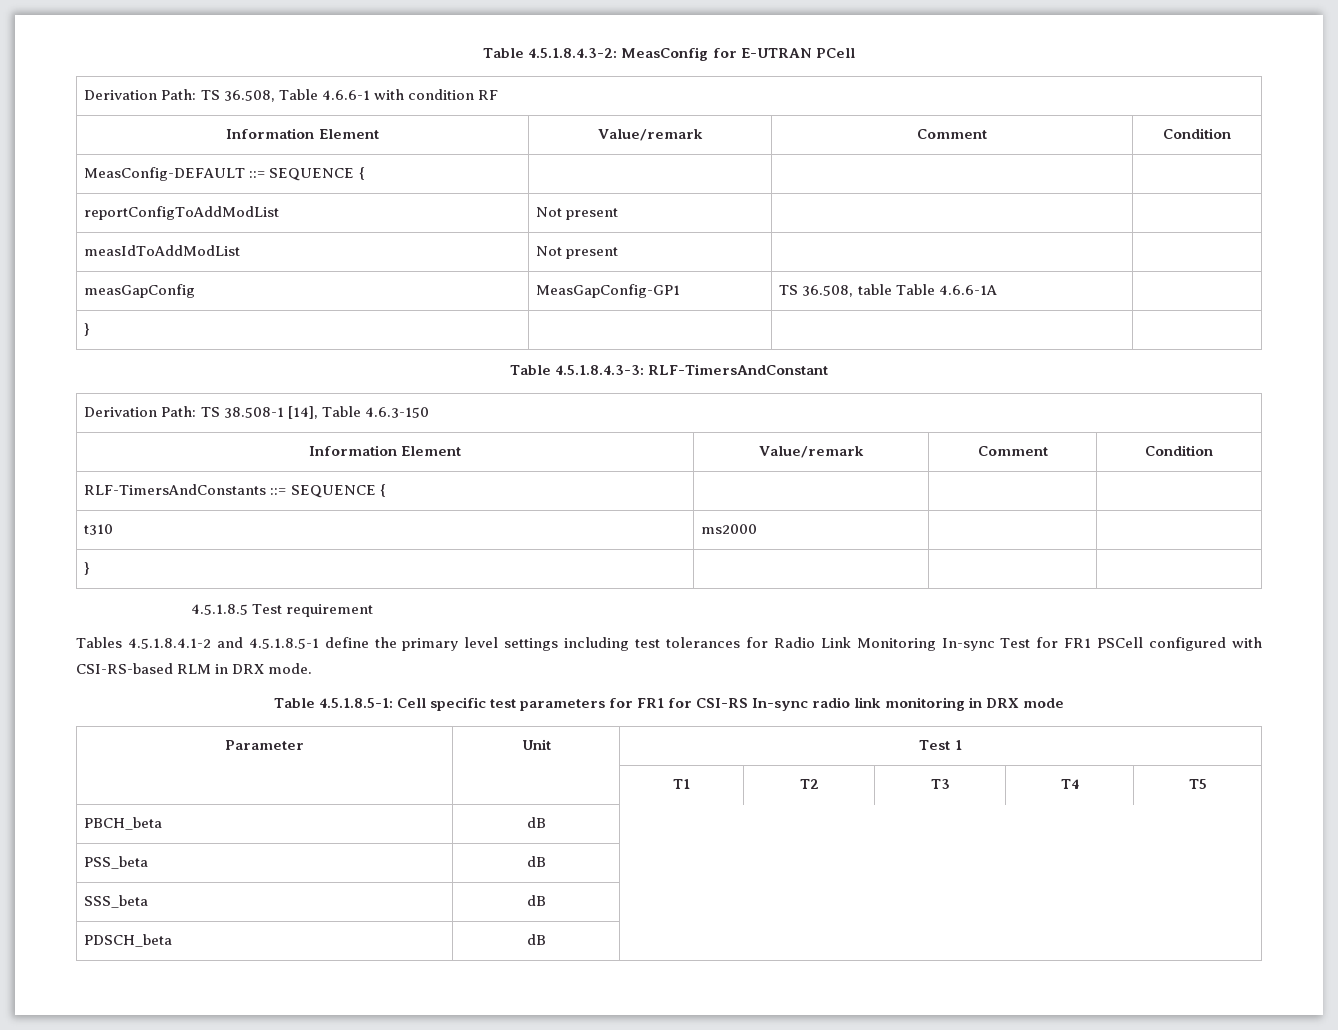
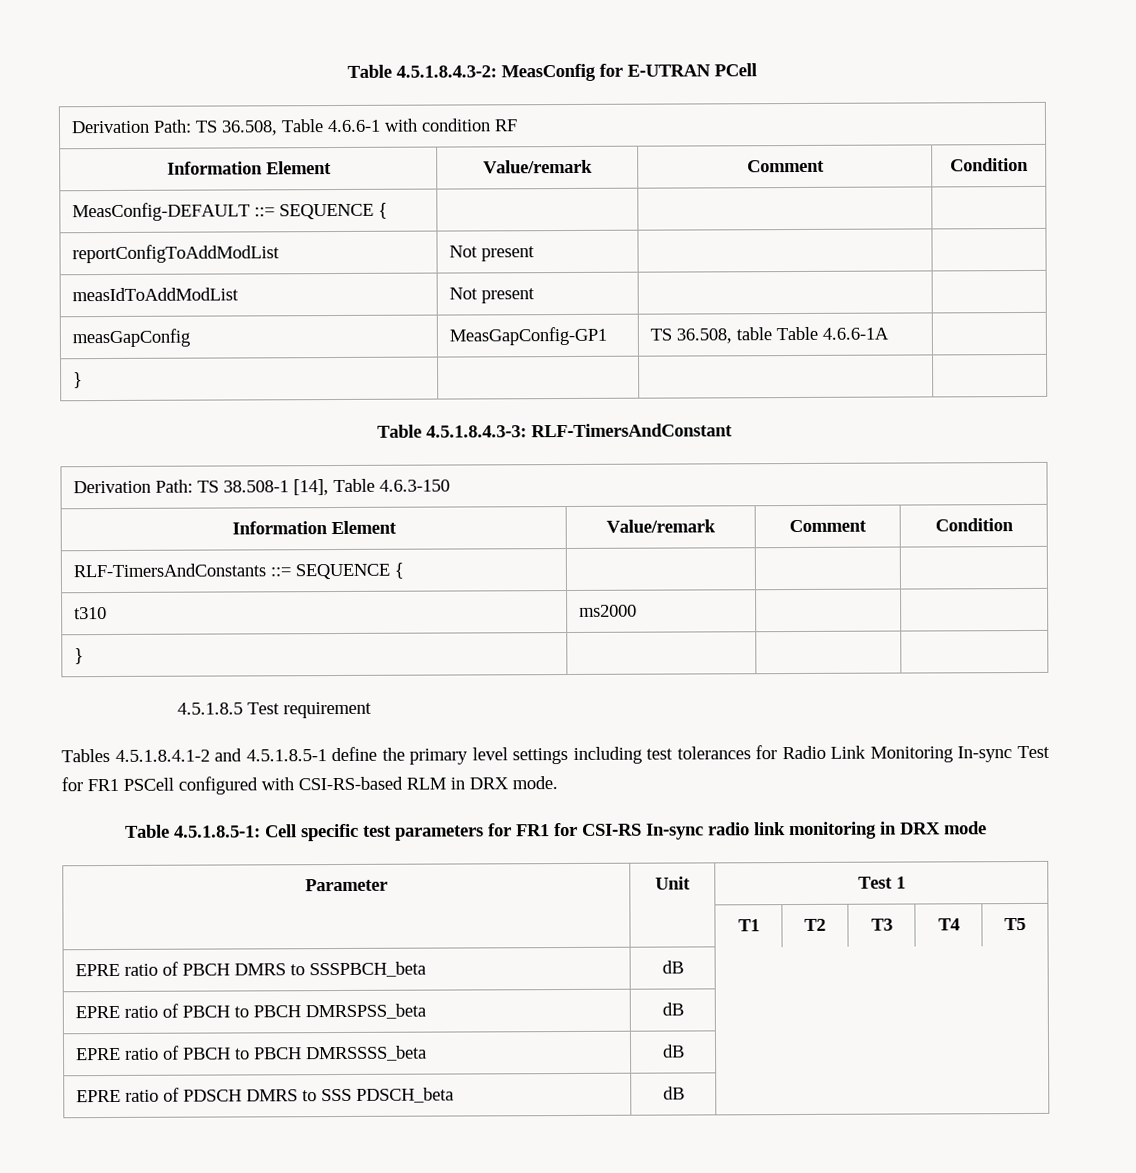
[84,817,163,830] [526,817,546,828] [84,856,149,869] [526,856,546,867] [84,895,149,908] [526,895,546,906] PBCH_beta | dB | // PSS_beta | dB | // SSS_beta | dB | // -> [75,961,427,978] [661,960,684,974] [75,1003,427,1020] [661,1002,684,1016] [76,1045,428,1062] [661,1044,685,1058] [76,1087,353,1103] EPRE ratio of PBCH DMRS to SSSPBCH_beta | dB | // EPRE ratio of PBCH to PBCH DMRSPSS_beta | dB | // EPRE ratio of PBCH to PBCH DMRSSSS_beta | dB | // EPRE ratio of PDSCH DMRS to SSS

